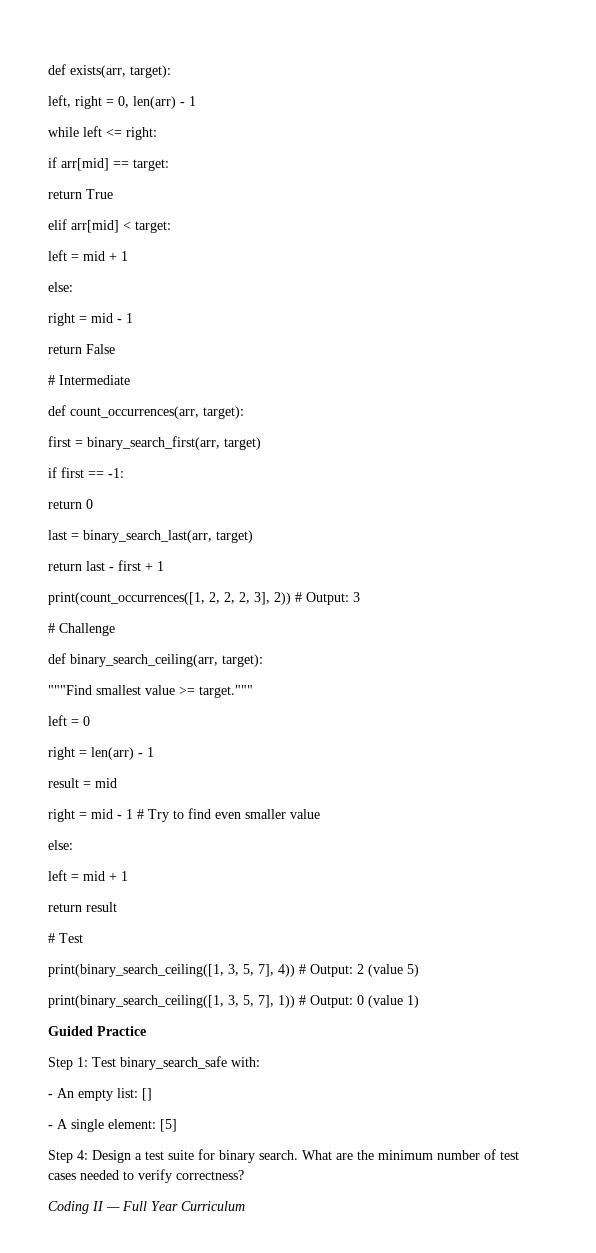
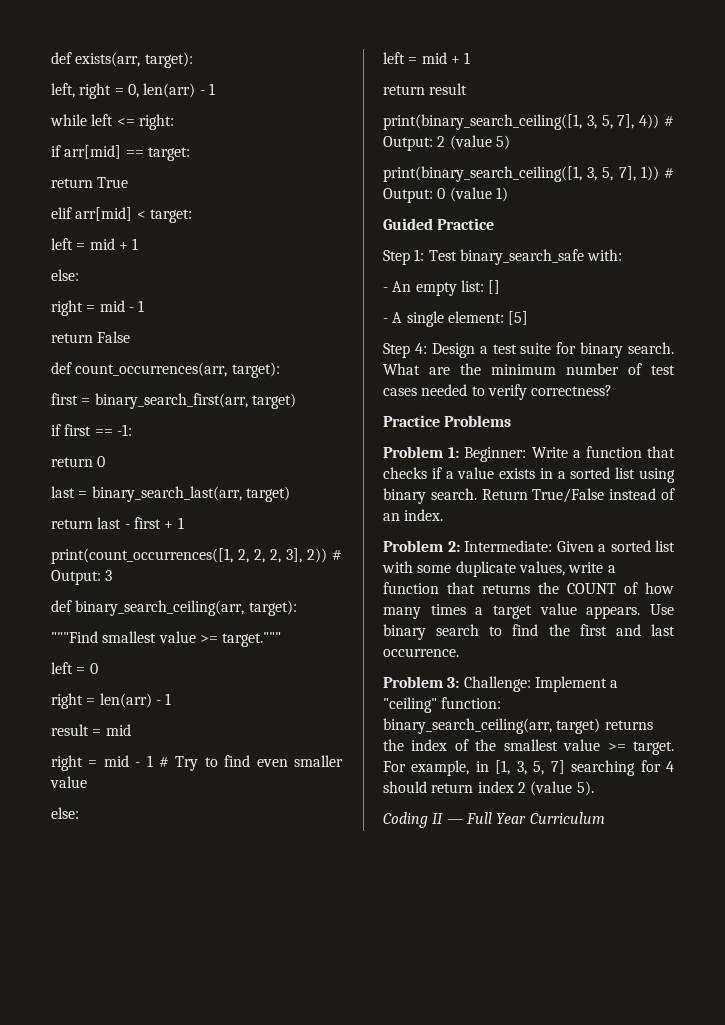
[48,375,130,385] // # Intermediate -> (131, 337) none
[48,623,115,636] // # Challenge -> (113, 575) none
[48,933,83,943] // # Test -> (468, 89) none
(244, 1175) none -> [383,415,512,427] [383,446,675,462] [383,467,675,483] [383,488,675,504] [383,509,444,521] [383,540,675,552] [382,561,616,577] [383,582,674,594] [383,603,674,619] [383,624,675,640] [383,648,459,657] [383,676,619,692] [383,697,502,713] [383,718,653,734] [383,739,674,755] [383,760,674,776] [383,781,594,796] // Practice Problems // Problem 1: Beginner: Write a function that checks if a value exists in a sorted list using binary search. Return True/False instead of an index. // Problem 2: Intermediate: Given a sorted list with some duplicate values, write a function that returns the COUNT of how many times a target value appears. Use binary search to find the first and last occurrence. // Problem 3: Challenge: Implement a "ceiling" function: binary_search_ceiling(arr, target) returns the index of the smallest value >= target. For example, in [1, 3, 5, 7] searching for 4 should return index 2 (value 5).

